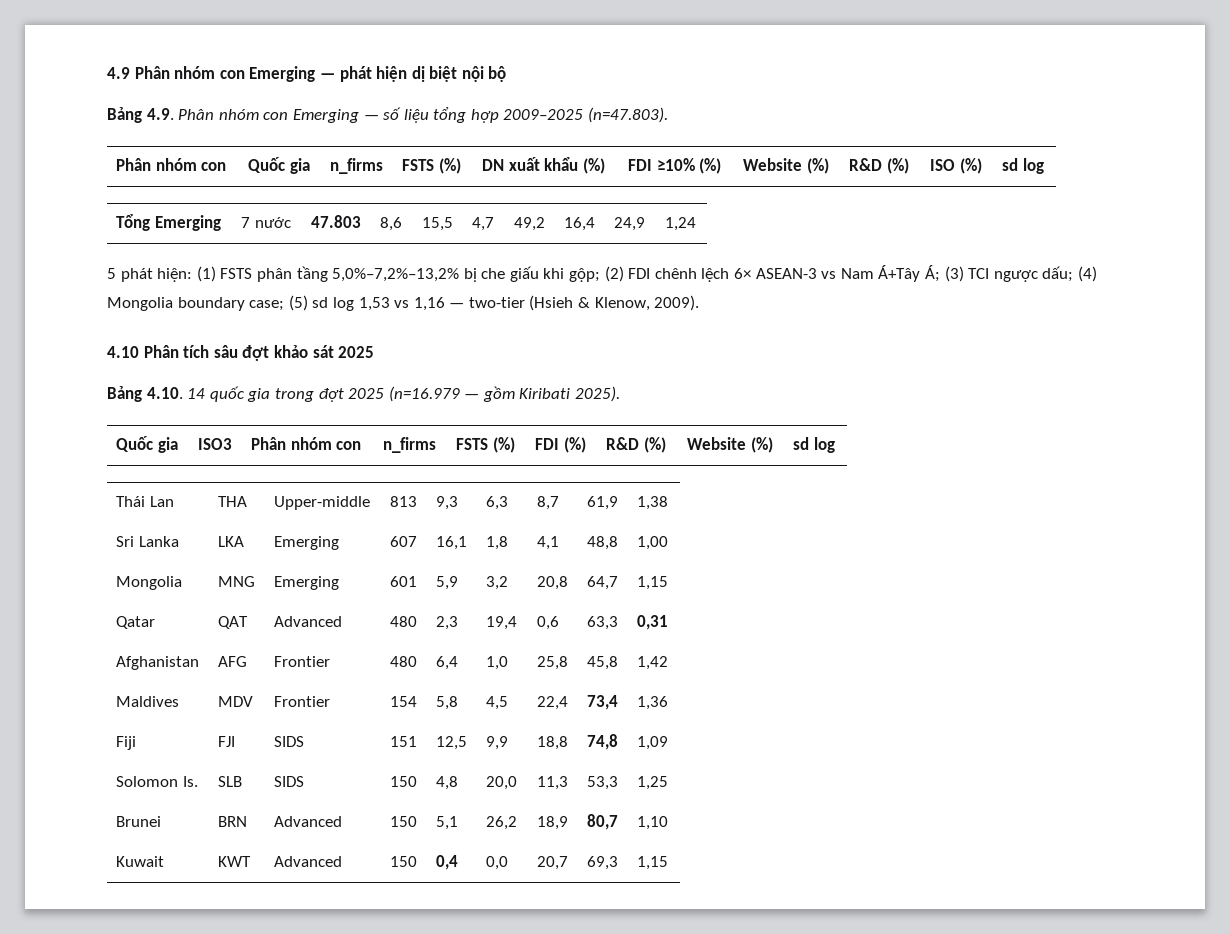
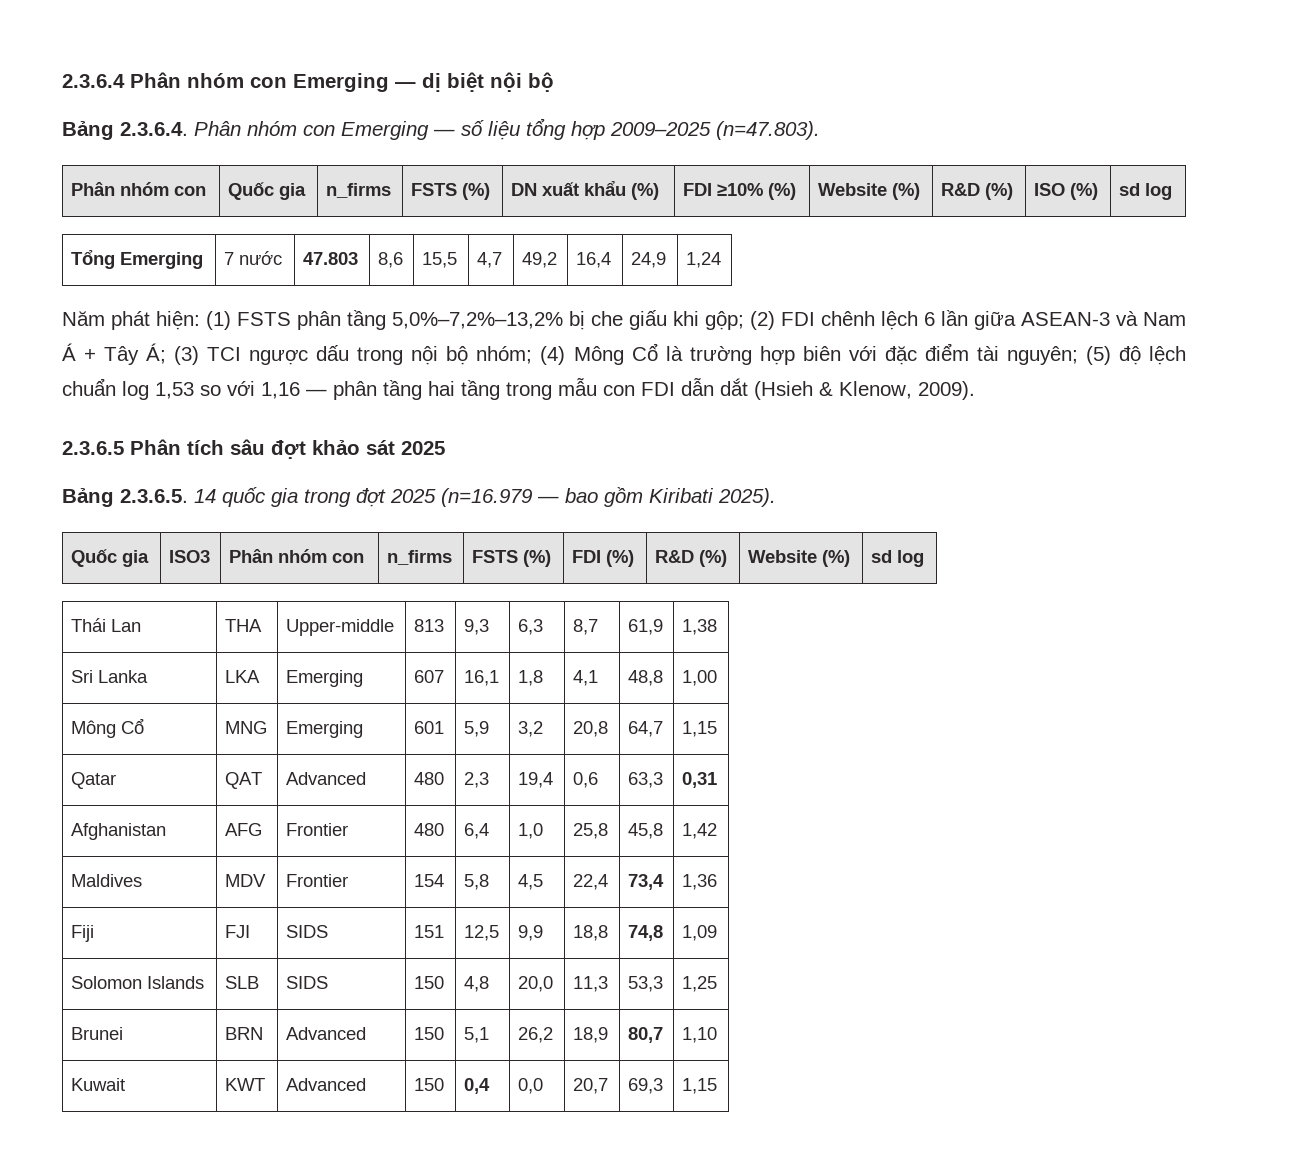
[107,66,408,82] 4.9 Phân nhóm con Emerging — phát hiện -> [62,72,416,92] 2.3.6.4 Phân nhóm con Emerging —
[146,108,174,120] 4.9. -> [120,122,188,136] 2.3.6.4.
[107,268,116,279] 5 -> [62,311,105,326] Năm
[734,265,1097,282] [107,295,525,311] 6× ASEAN-3 vs Nam Á+Tây Á; (3) TCI ngược dấu; (4) Mongolia boundary case; (5) sd log 1,53 vs 1,16 — two-tier -> [924,310,1186,330] [62,343,1186,365] [62,378,748,400] 6 lần giữa ASEAN-3 và Nam Á + Tây Á; (3) TCI ngược dấu trong nội bộ nhóm; (4) Mông Cổ là trường hợp biên với đặc điểm tài nguyên; (5) độ lệch chuẩn log 1,53 so với 1,16 — phân tầng hai tầng trong mẫu con FDI dẫn dắt
[107,346,139,358] 4.10 -> [62,441,124,455] 2.3.6.5
[146,387,183,399] 4.10. -> [120,489,188,503] 2.3.6.5.
(480, 396) none -> [565,488,598,503] bao
[116,576,183,590] Mongolia -> [71,718,145,738] Mông Cổ
[182,776,198,787] Is. -> [147,976,205,989] Islands

